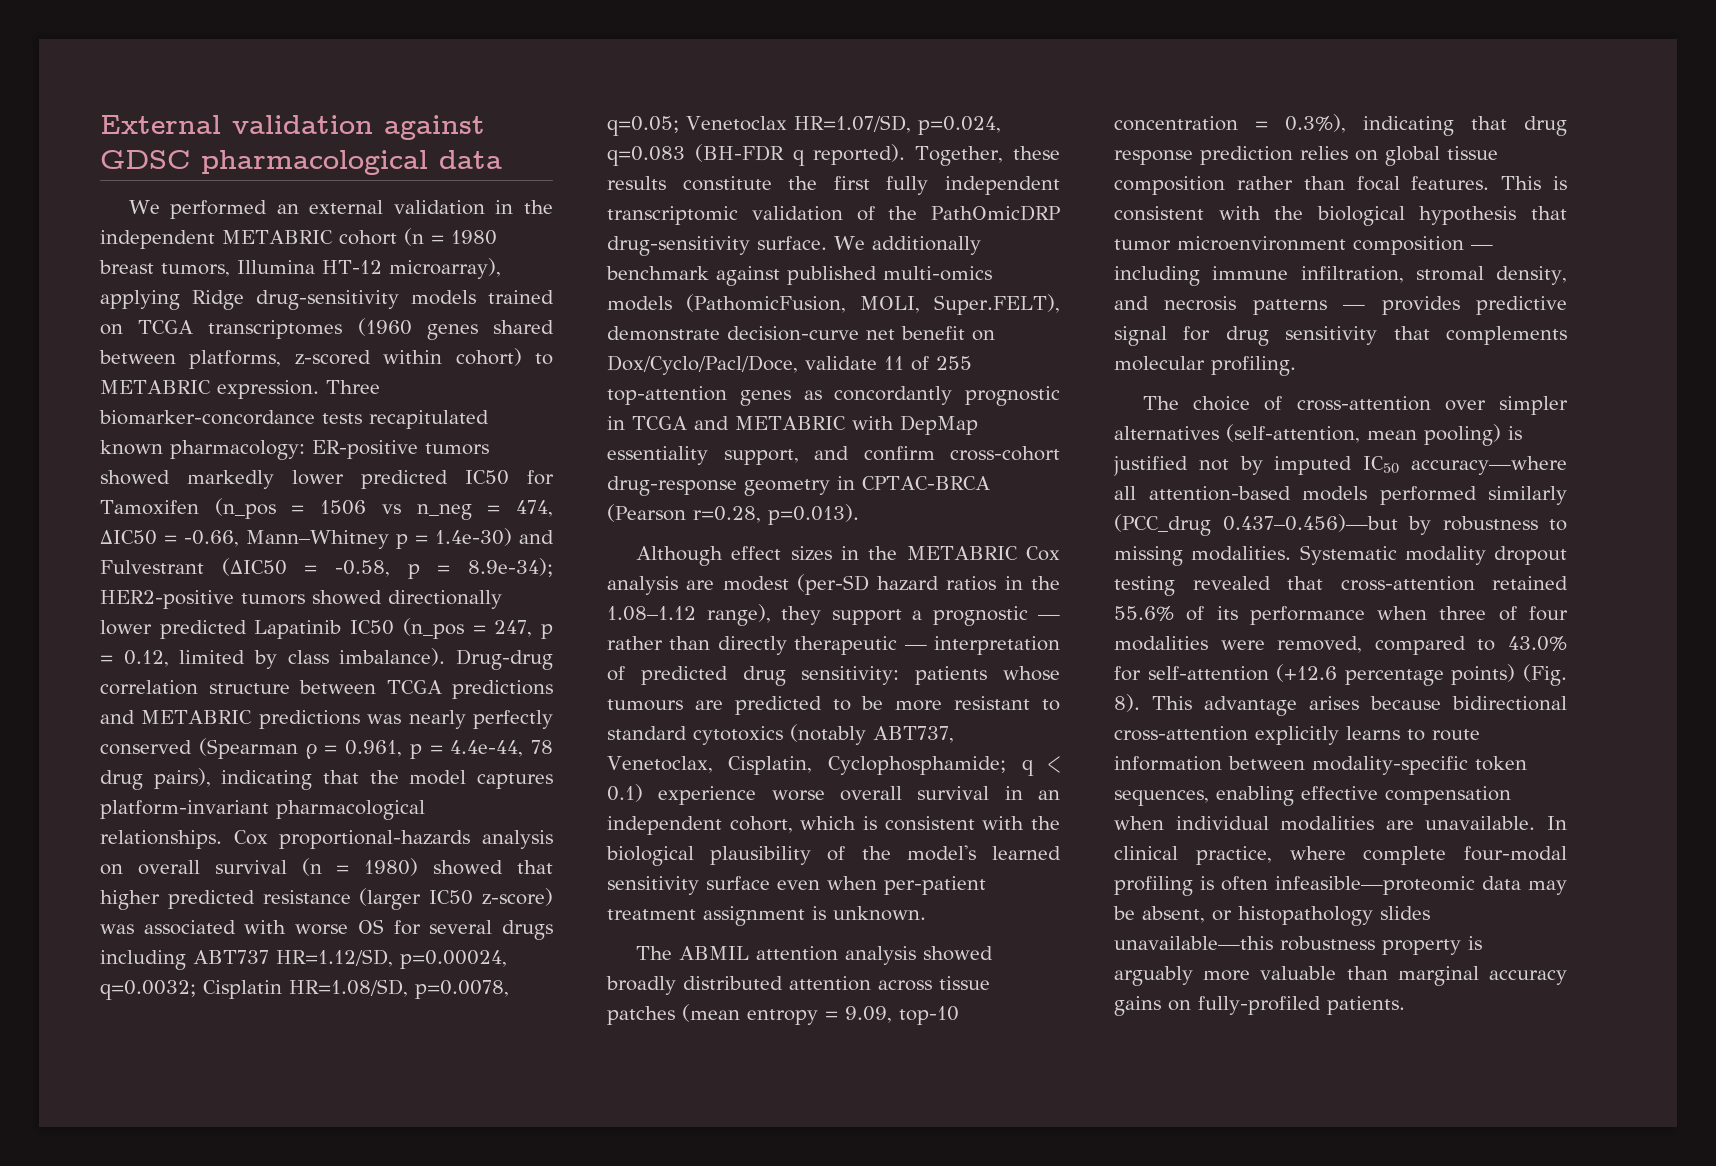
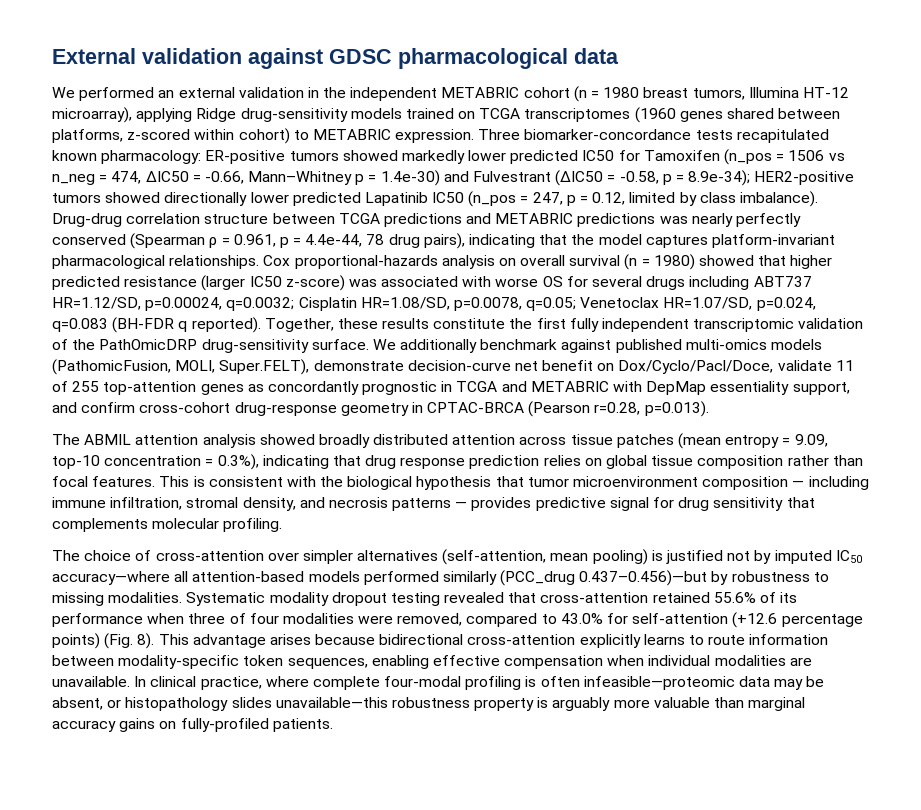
[635,546,1060,566] [607,574,1060,595] [607,604,1060,626] [607,636,1060,655] [607,666,1060,686] [607,696,1060,715] [607,724,954,745] [607,756,1060,776] [607,784,1060,805] [607,816,1060,835] [606,845,1061,866] [607,876,986,895] [607,906,926,926] // Although effect sizes in the METABRIC Cox analysis are modest (per-SD hazard ratios in the 1.08–1.12 range), they support a prognostic — rather than directly therapeutic — interpretation of predicted drug sensitivity: patients whose tumours are predicted to be more resistant to standard cytotoxics (notably ABT737, Venetoclax, Cisplatin, Cyclophosphamide; q < 0.1) experience worse overall survival in an independent cohort, which is consistent with the biological plausibility of the model's learned sensitivity surface even when per-patient treatment assignment is unknown. -> (709, 409) none

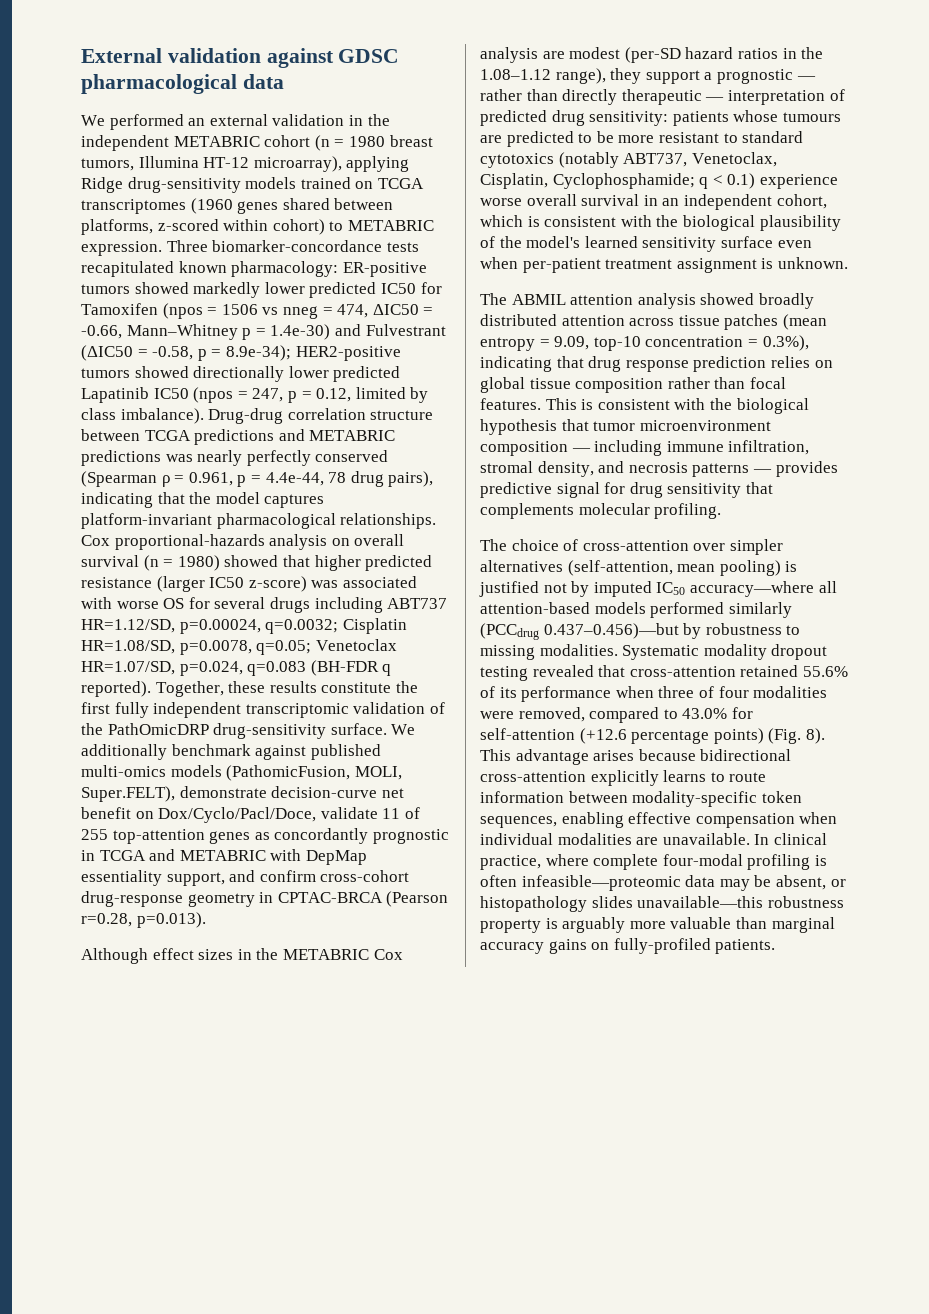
[724,149,773,165] (n_pos -> [162,303,203,319] (npos
[52,174,95,185] n_neg -> [282,306,318,319] nneg
[468,191,517,207] (n_pos -> [193,387,234,403] (npos
(709, 409) none -> [81,948,403,964] [480,47,824,63] [480,68,816,84] [480,89,845,105] [480,110,841,126] [480,131,804,147] [480,152,777,168] [480,173,838,189] [480,194,827,210] [480,215,841,231] [480,236,812,252] [480,257,848,273] // Although effect sizes in the METABRIC Cox analysis are modest (per-SD hazard ratios in the 1.08–1.12 range), they support a prognostic — rather than directly therapeutic — interpretation of predicted drug sensitivity: patients whose tumours are predicted to be more resistant to standard cytotoxics (notably ABT737, Venetoclax, Cisplatin, Cyclophosphamide; q < 0.1) experience worse overall survival in an independent cohort, which is consistent with the biological plausibility of the model's learned sensitivity surface even when per-patient treatment assignment is unknown.
[500,570,576,586] (PCC_drug -> [480,623,539,640] (PCCdrug

